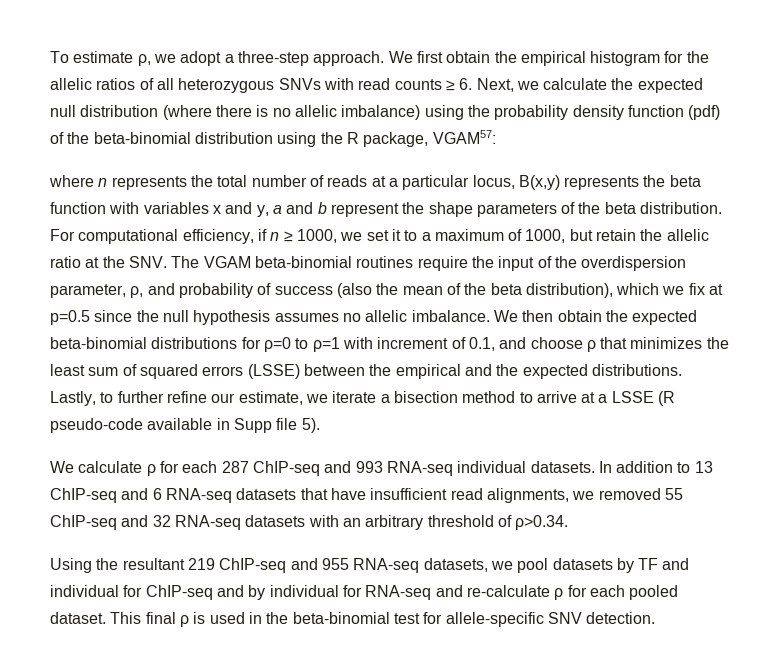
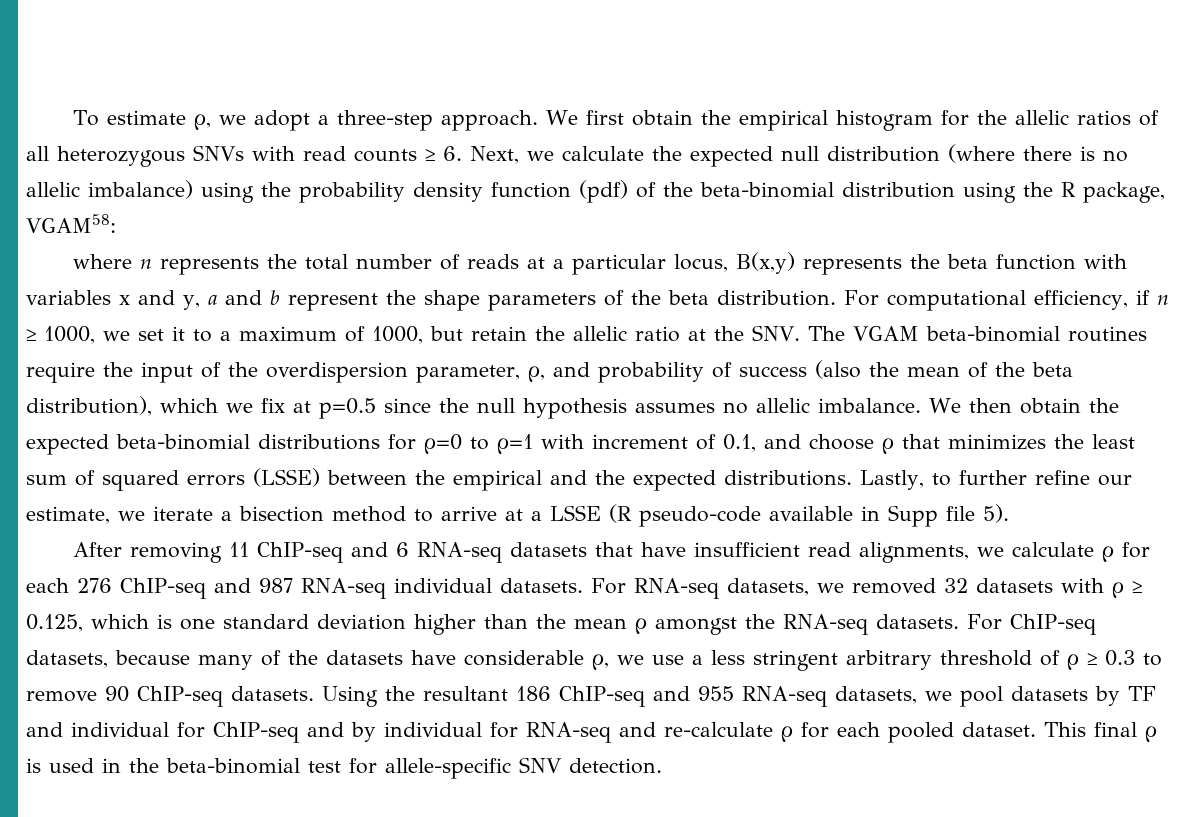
[432,130,496,144] VGAM57: -> [26,214,116,233] VGAM58:
[50,461,713,476] We calculate ρ for each 287 ChIP-seq and 993 RNA-seq individual datasets. In addition to 13 -> [73,542,250,563] After removing 11
[598,488,683,500] [50,515,569,530] removed 55 ChIP-seq and 32 RNA-seq datasets with an arbitrary threshold of ρ>0.34. // -> [1012,542,1151,562] [26,578,1142,599] [26,614,1096,635] [26,650,1162,671] [26,686,314,707] calculate ρ for each 276 ChIP-seq and 987 RNA-seq individual datasets. For RNA-seq datasets, we removed 32 datasets with ρ ≥ 0.125, which is one standard deviation higher than the mean ρ amongst the RNA-seq datasets. For ChIP-seq datasets, because many of the datasets have considerable ρ, we use a less stringent arbitrary threshold of ρ ≥ 0.3 to remove 90 ChIP-seq datasets.
[187,558,215,570] 219 -> [516,686,551,701] 186

